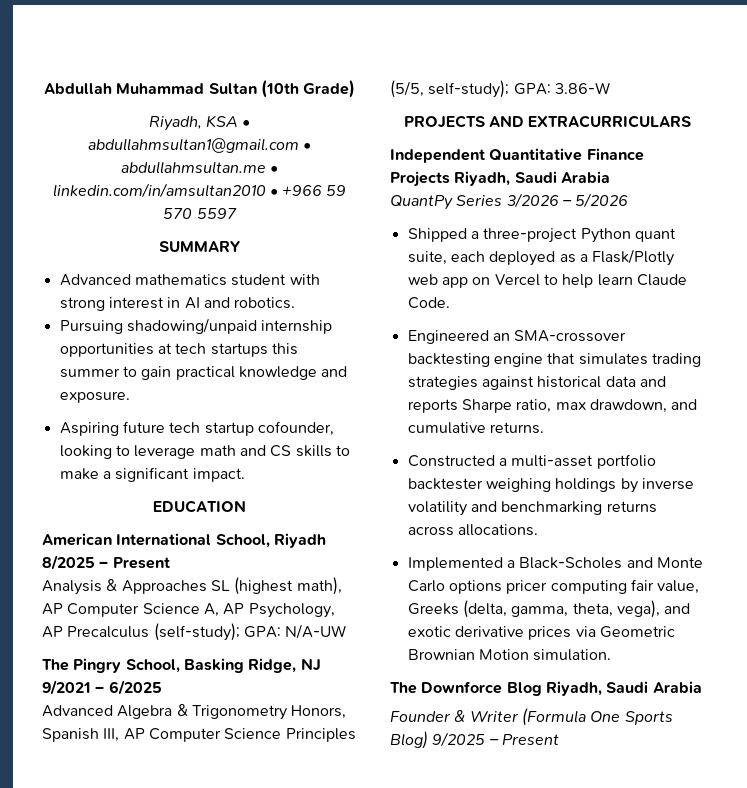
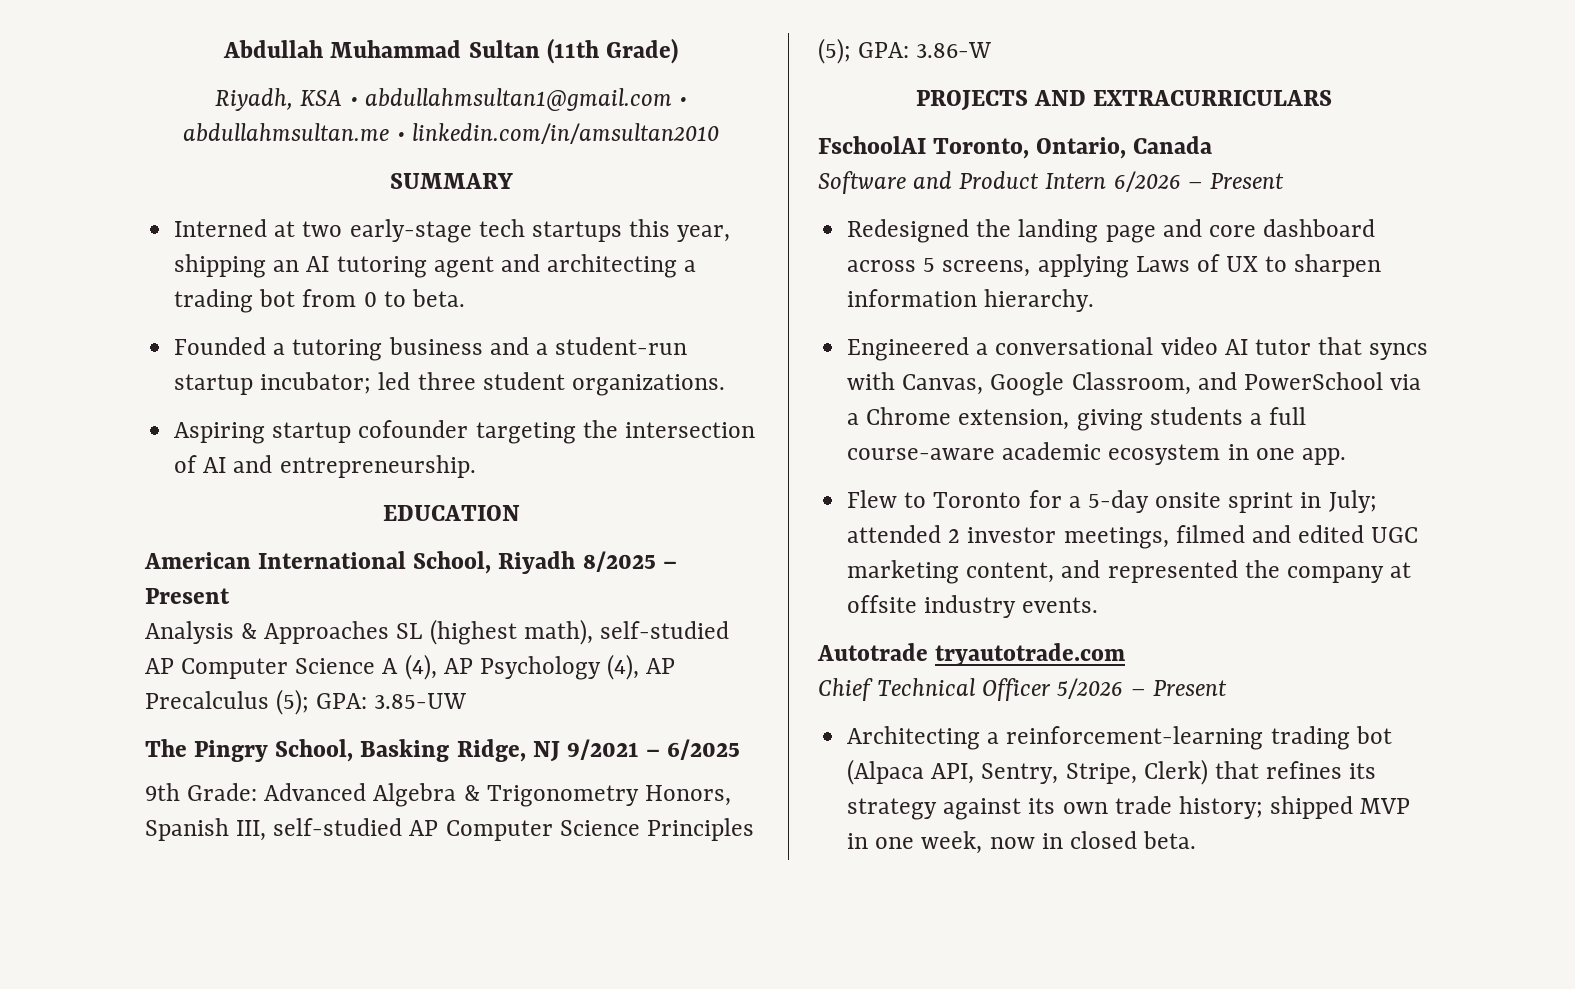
[260,80,299,98] (10th -> [546,38,599,64] (11th
[269,185,347,196] [163,208,237,219] [159,241,240,252] [59,274,320,286] [59,297,296,311] [59,318,333,334] [59,343,298,357] [59,366,348,380] [59,391,130,403] [59,421,334,436] [59,445,350,459] [59,467,245,482] • +966 59 570 5597 // SUMMARY // Advanced mathematics student with strong interest in AI and robotics. // Pursuing shadowing/unpaid internship opportunities at tech startups this summer to gain practical knowledge and exposure. // Aspiring future tech startup cofounder, looking to leverage math and CS skills to make a significant impact. -> [389,173,513,189] [174,219,731,243] [174,254,697,278] [174,289,465,313] [174,337,688,361] [174,372,725,396] [174,420,755,444] [174,455,476,478] // SUMMARY // Interned at two early-stage tech startups this year, shipping an AI tutoring agent and architecting a trading bot from 0 to beta. // Founded a tutoring business and a student-run startup incubator; led three student organizations. // Aspiring startup cofounder targeting the intersection of AI and entrepreneurship.
[42,603,335,618] [42,623,347,641] AP Computer Science A, AP Psychology, AP Precalculus (self-study); GPA: N/A-UW -> [599,621,729,639] [145,654,676,680] [145,689,467,715] self-studied AP Computer Science A (4), AP Psychology (4), AP Precalculus (5); GPA: 3.85-UW
(162, 687) none -> [145,783,258,801] 9th Grade:
(120, 735) none -> [273,818,403,836] self-studied
[390,80,510,98] (5/5, self-study); -> [818,38,851,64] (5);
[390,148,644,163] [390,171,610,187] [390,193,629,210] [407,228,676,243] [407,249,675,266] [407,274,687,288] [407,297,450,309] [407,330,627,344] [407,353,701,367] [407,376,666,390] [407,399,698,413] [407,422,544,434] [407,454,656,469] [407,478,694,493] [407,501,657,516] [407,524,538,536] [407,557,703,571] [407,579,700,594] [407,600,691,618] [407,626,675,640] [407,649,612,661] [390,681,702,696] [390,708,673,726] [390,731,559,749] Independent Quantitative Finance Projects Riyadh, Saudi Arabia // QuantPy Series 3/2026 – 5/2026 // Shipped a three-project Python quant suite, each deployed as a Flask/Plotly web app on Vercel to help learn Claude Code. // Engineered an SMA-crossover backtesting engine that simulates trading strategies against historical data and reports Sharpe ratio, max drawdown, and cumulative returns. // Constructed a multi-asset portfolio backtester weighing holdings by inverse volatility and benchmarking returns across allocations. // Implemented a Black-Scholes and Monte Carlo options pricer computing fair value, Greeks (delta, gamma, theta, vega), and exotic derivative prices via Geometric Brownian Motion simulation. // The Downforce Blog Riyadh, Saudi Arabia // Founder & Writer (Formula One Sports Blog) 9/2025 – Present -> [818,136,1213,159] [818,171,1284,194] [847,219,1376,243] [847,254,1382,278] [847,289,1095,312] [847,337,1429,361] [847,372,1422,396] [847,407,1307,431] [847,442,1346,465] [847,490,1377,513] [847,525,1419,549] [847,560,1412,584] [847,595,1099,618] [817,643,1126,666] [818,678,1227,701] [847,726,1392,750] [847,759,1377,785] [847,796,1411,820] [847,831,1197,854] FschoolAI Toronto, Ontario, Canada // Software and Product Intern 6/2026 – Present // Redesigned the landing page and core dashboard across 5 screens, applying Laws of UX to sharpen information hierarchy. // Engineered a conversational video AI tutor that syncs with Canvas, Google Classroom, and PowerSchool via a Chrome extension, giving students a full course-aware academic ecosystem in one app. // Flew to Toronto for a 5-day onsite sprint in July; attended 2 investor meetings, filmed and edited UGC marketing content, and represented the company at offsite industry events. // Autotrade tryautotrade.com // Chief Technical Officer 5/2026 – Present // Architecting a reinforcement-learning trading bot (Alpaca API, Sentry, Stripe, Clerk) that refines its strategy against its own trade history; shipped MVP in one week, now in closed beta.

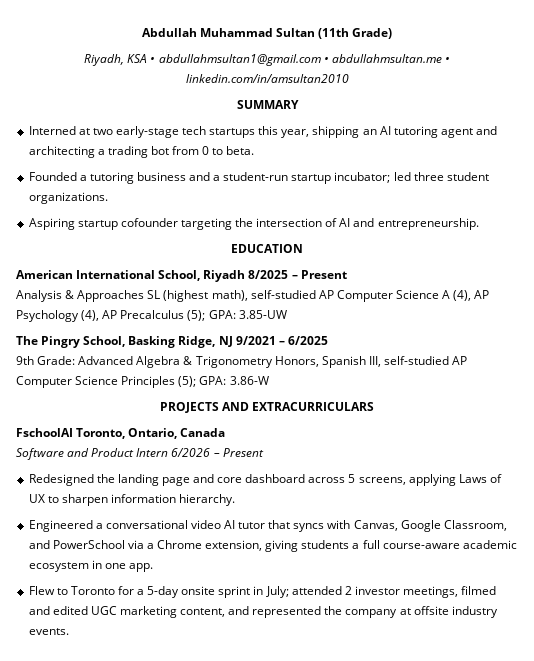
[817,643,1126,666] [818,678,1227,701] [847,726,1392,750] [847,759,1377,785] [847,796,1411,820] [847,831,1197,854] // Autotrade tryautotrade.com // Chief Technical Officer 5/2026 – Present // Architecting a reinforcement-learning trading bot (Alpaca API, Sentry, Stripe, Clerk) that refines its strategy against its own trade history; shipped MVP in one week, now in closed beta. -> (69, 631) none

